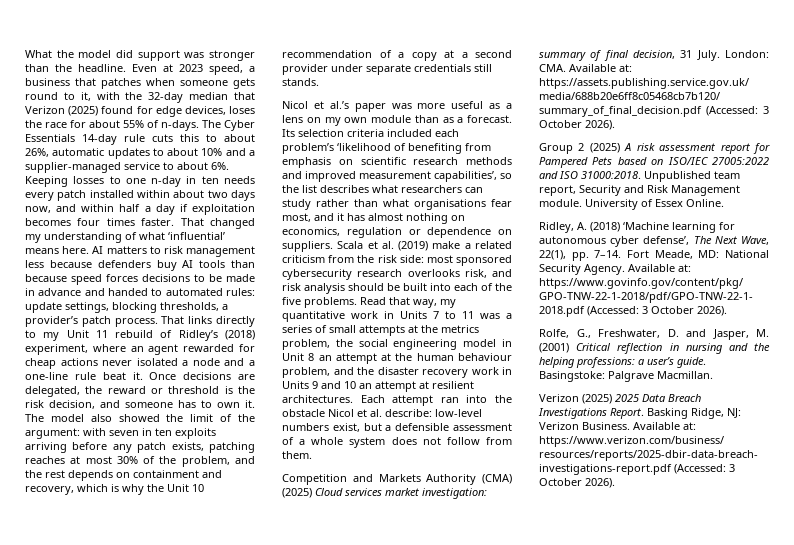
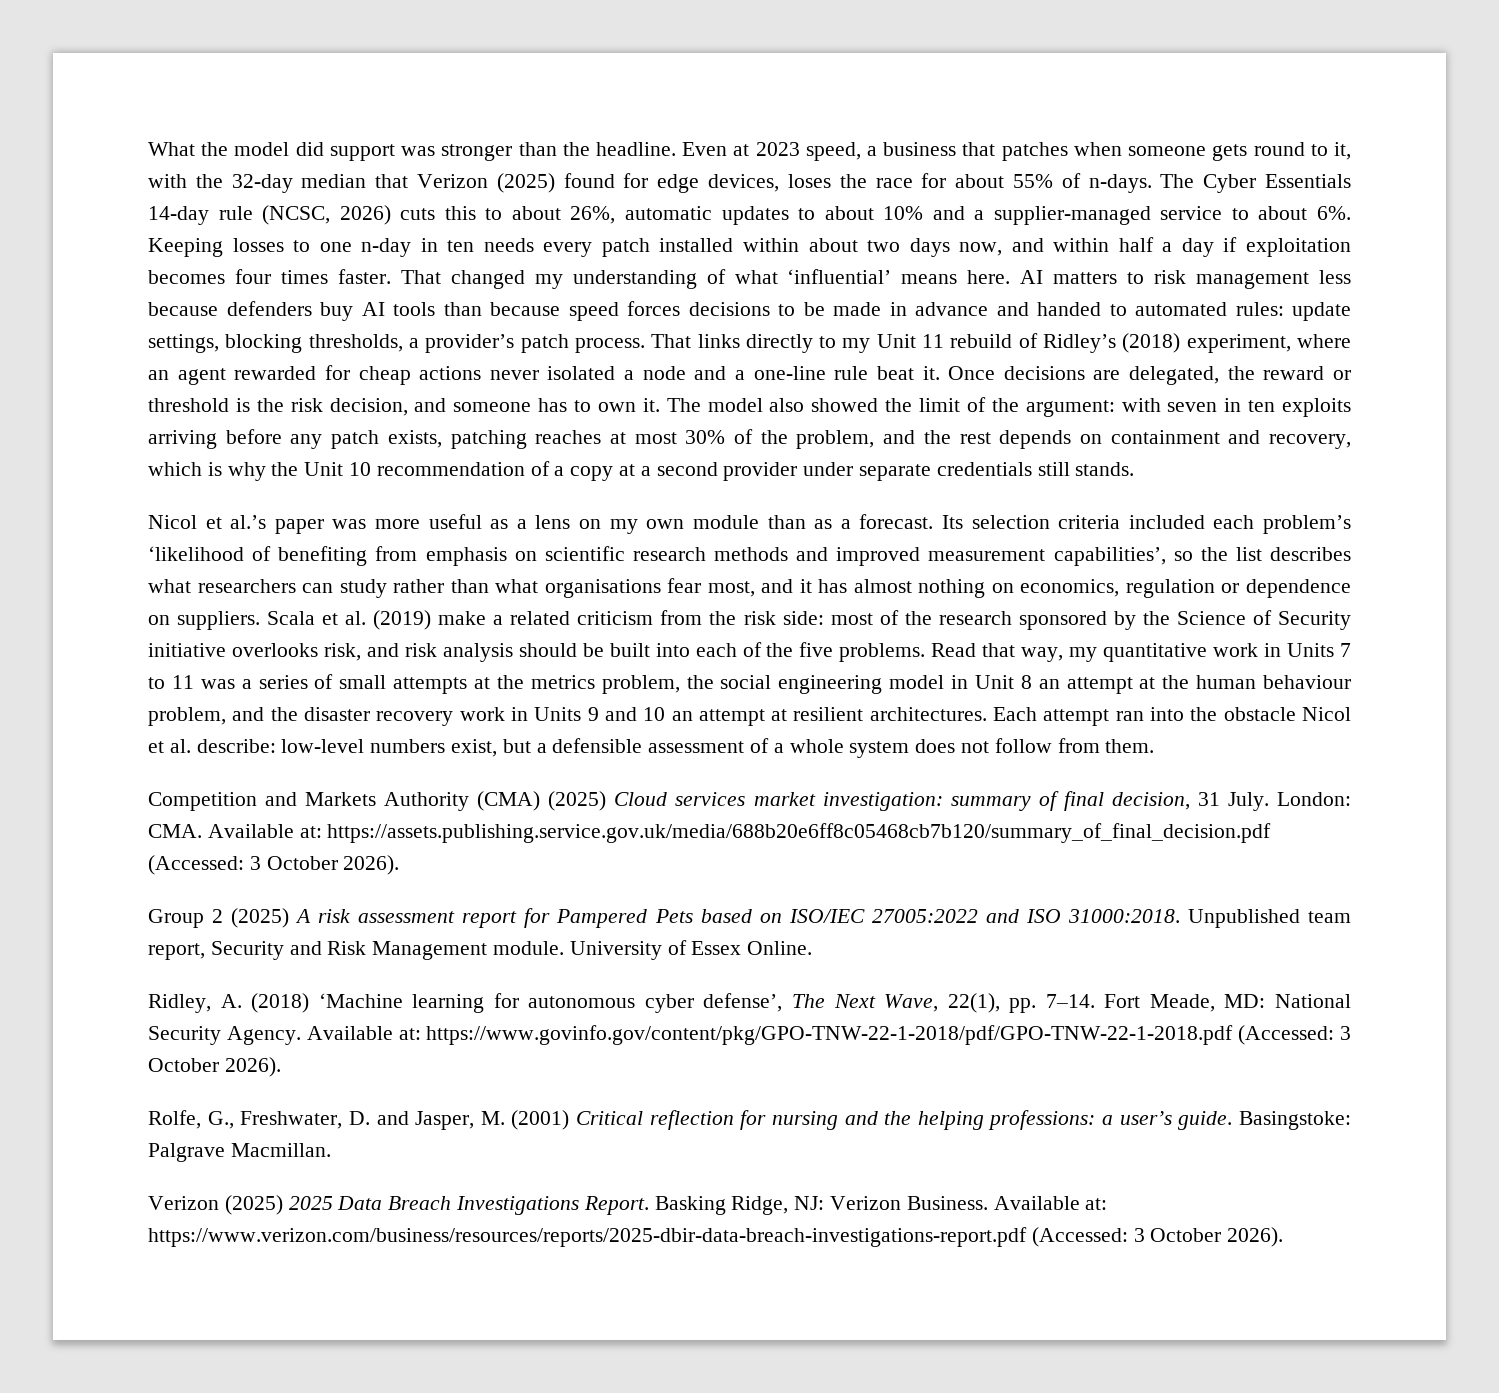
(145, 138) none -> [262,205,391,225] (NCSC, 2026)
[456,255,512,266] [282,269,403,280] sponsored cybersecurity research -> [879,610,1351,630] [148,643,226,657] of the research sponsored by the Science of Security initiative
[669,343,679,351] in -> [740,1110,767,1130] for

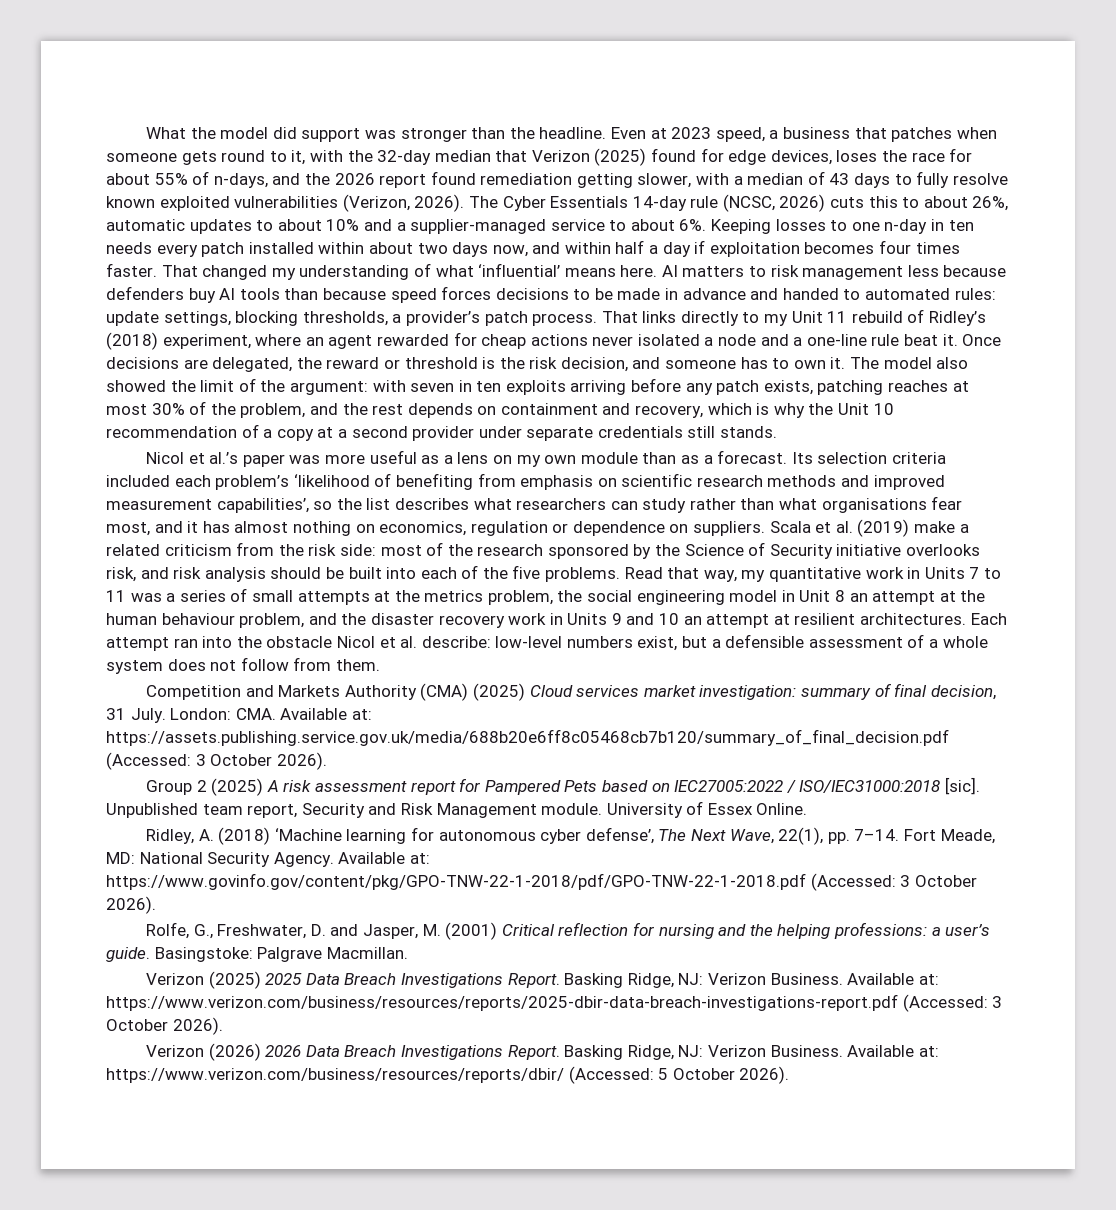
[1088,174,1152,193] n-days. -> [213,171,1008,188] [106,194,465,212] n-days, and the 2026 report found remediation getting slower, with a median of 43 days to fully resolve known exploited vulnerabilities (Verizon, 2026).
[788,909,1180,923] ISO/IEC 27005:2022 and ISO 31000:2018. -> [674,777,980,795] IEC27005:2022 / ISO/IEC31000:2018 [sic].
(1284, 1237) none -> [146,1043,939,1061] [106,1066,790,1084] // Verizon (2026) 2026 Data Breach Investigations Report. Basking Ridge, NJ: Verizon Business. Available at: https://www.verizon.com/business/resources/reports/dbir/ (Accessed: 5 October 2026).

